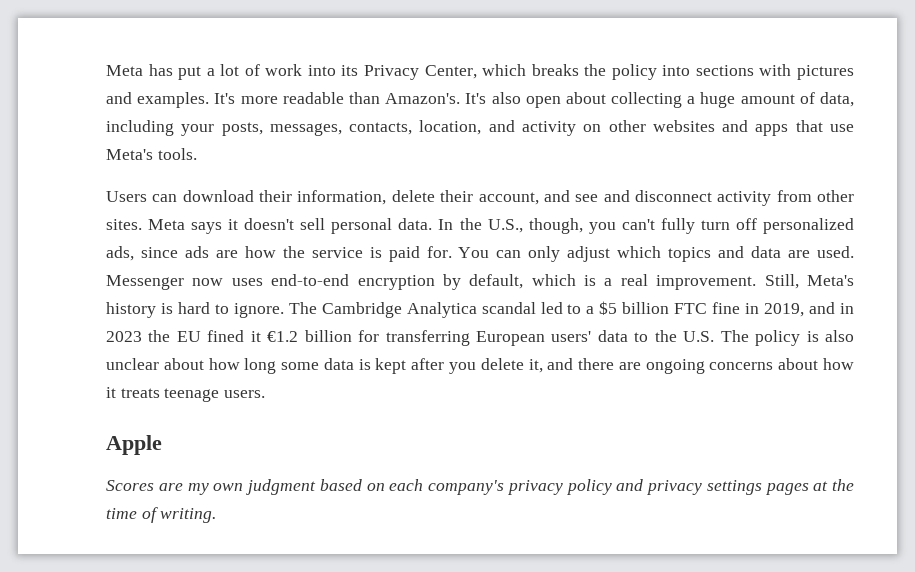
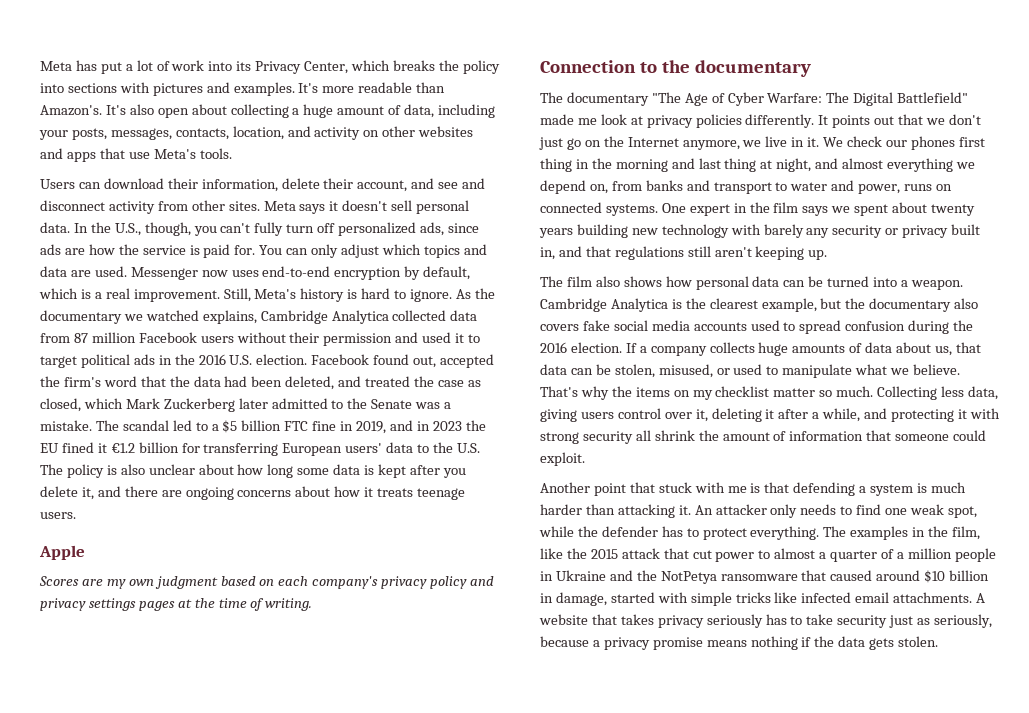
[288,302,477,318] The Cambridge Analytica -> [455,288,495,299] [40,310,478,324] [40,332,481,346] [40,354,495,368] [40,376,481,390] [40,398,452,412] [40,420,119,431] As the documentary we watched explains, Cambridge Analytica collected data from 87 million Facebook users without their permission and used it to target political ads in the 2016 U.S. election. Facebook found out, accepted the firm's word that the data had been deleted, and treated the case as closed, which Mark Zuckerberg later admitted to the Senate was a mistake. The
(217, 515) none -> [540,60,811,77] [540,92,969,106] [540,114,981,128] [539,136,985,150] [540,158,975,172] [540,180,953,194] [540,202,976,216] [539,224,981,238] [540,246,828,260] [540,276,963,290] [540,298,979,312] [540,320,974,334] [540,342,981,356] [540,364,961,378] [540,386,998,400] [540,408,1000,422] [540,430,987,444] [540,452,585,466] [540,482,966,496] [540,504,977,518] [539,526,981,540] [540,548,996,562] [540,570,990,584] [540,592,986,606] [539,614,993,628] [540,636,939,650] // Connection to the documentary // The documentary "The Age of Cyber Warfare: The Digital Battlefield" made me look at privacy policies differently. It points out that we don't just go on the Internet anymore, we live in it. We check our phones first thing in the morning and last thing at night, and almost everything we depend on, from banks and transport to water and power, runs on connected systems. One expert in the film says we spent about twenty years building new technology with barely any security or privacy built in, and that regulations still aren't keeping up. // The film also shows how personal data can be turned into a weapon. Cambridge Analytica is the clearest example, but the documentary also covers fake social media accounts used to spread confusion during the 2016 election. If a company collects huge amounts of data about us, that data can be stolen, misused, or used to manipulate what we believe. That's why the items on my checklist matter so much. Collecting less data, giving users control over it, deleting it after a while, and protecting it with strong security all shrink the amount of information that someone could exploit. // Another point that stuck with me is that defending a system is much harder than attacking it. An attacker only needs to find one weak spot, while the defender has to protect everything. The examples in the film, like the 2015 attack that cut power to almost a quarter of a million people in Ukraine and the NotPetya ransomware that caused around $10 billion in damage, started with simple tricks like infected email attachments. A website that takes privacy seriously has to take security just as seriously, because a privacy promise means nothing if the data gets stolen.

